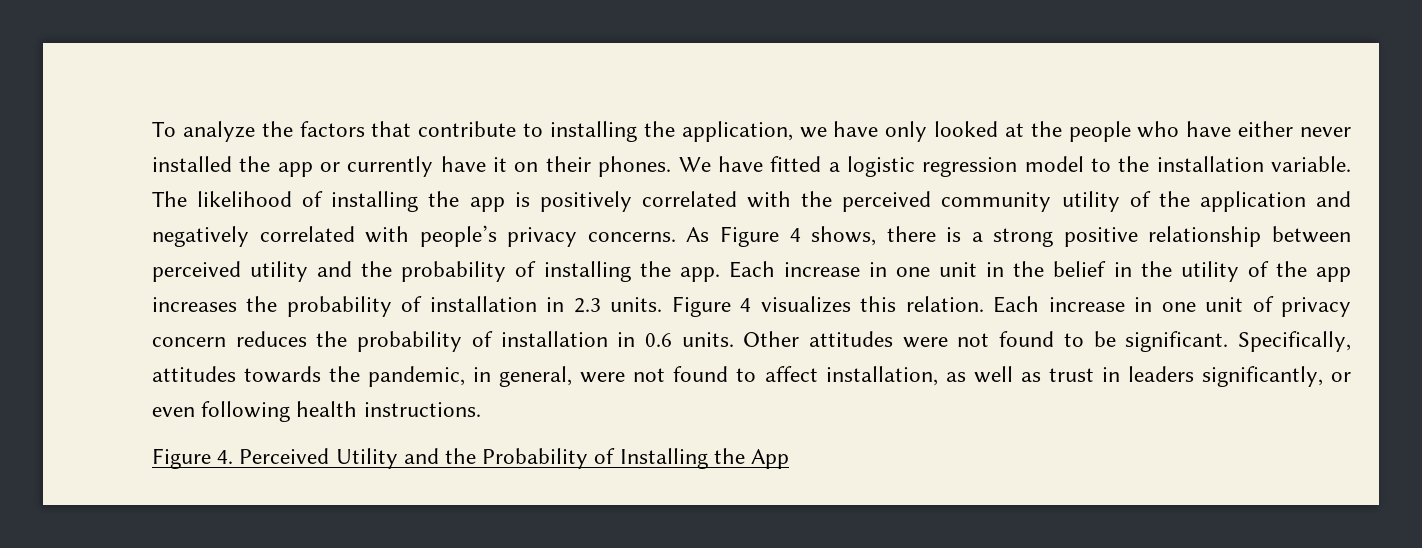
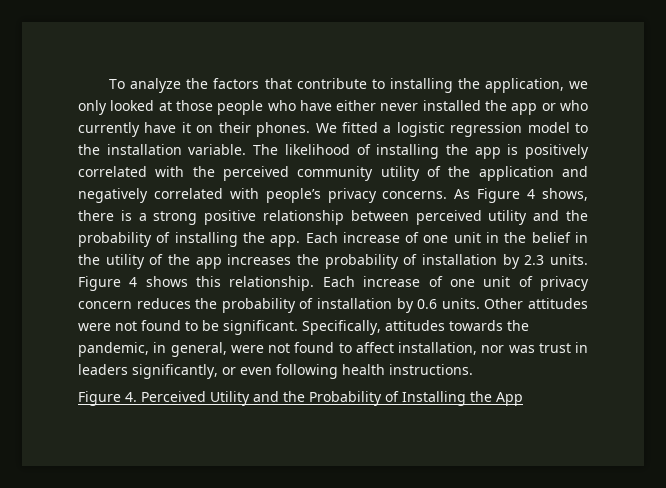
[833,121,879,137] have -> (588, 85) none
[1030,121,1062,137] the -> [175,100,213,111] those
(341, 167) none -> [560,100,589,111] who
[717,156,763,172] have -> (337, 128) none
[869,262,887,277] in -> [405,232,420,243] of
[546,297,565,312] in -> [502,254,520,269] by
[760,296,1153,313] visualizes this relation. Each increase in -> [145,276,443,291] shows this relationship. Each increase of
[617,332,636,347] in -> [396,298,414,313] by
[945,366,1041,383] as well as -> [481,345,535,353] nor was

